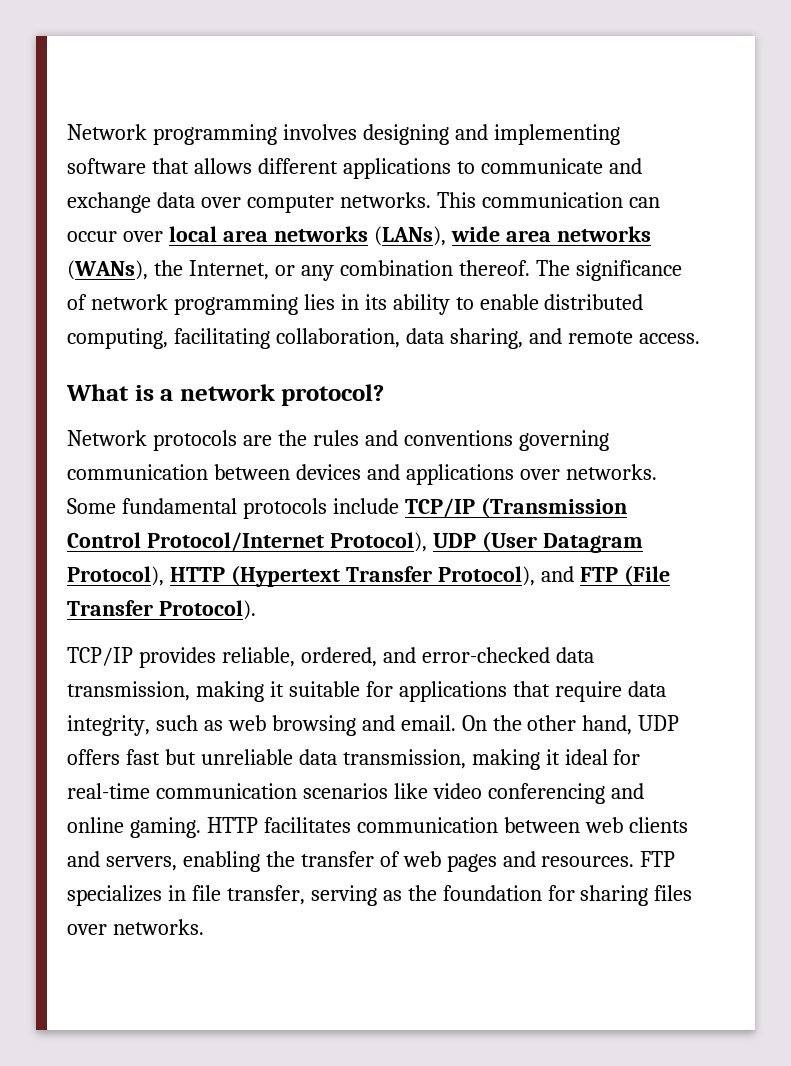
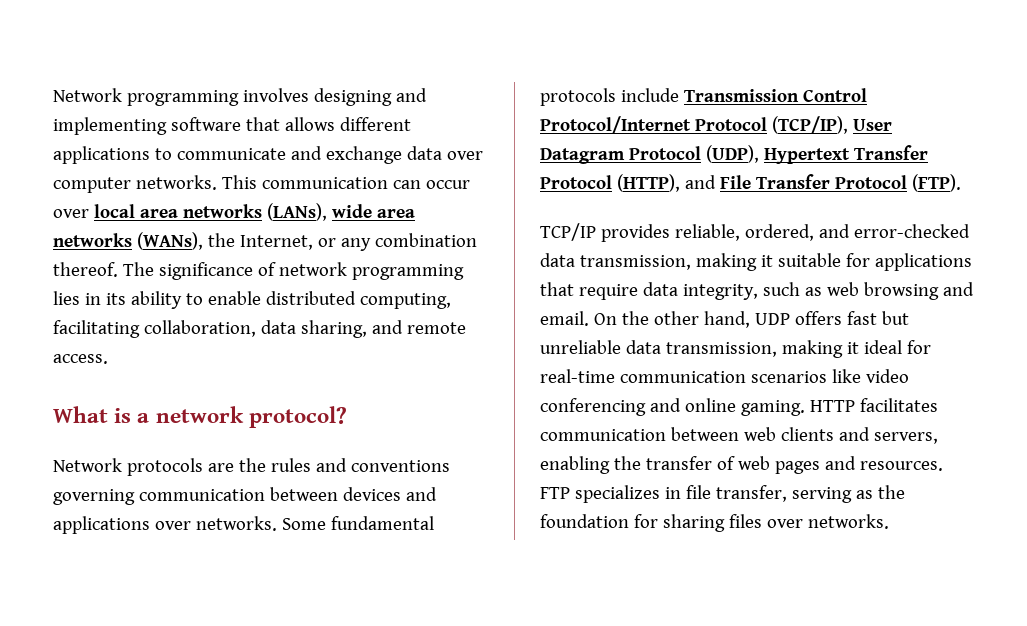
[404,497,627,518] [67,531,643,553] [67,565,670,587] [67,600,256,620] TCP/IP (Transmission Control Protocol/Internet Protocol), UDP (User Datagram Protocol), HTTP (Hypertext Transfer Protocol), and FTP (File Transfer Protocol). -> [683,88,867,102] [540,116,892,134] [540,145,928,164] [540,174,961,192] Transmission Control Protocol/Internet Protocol (TCP/IP), User Datagram Protocol (UDP), Hypertext Transfer Protocol (HTTP), and File Transfer Protocol (FTP).

